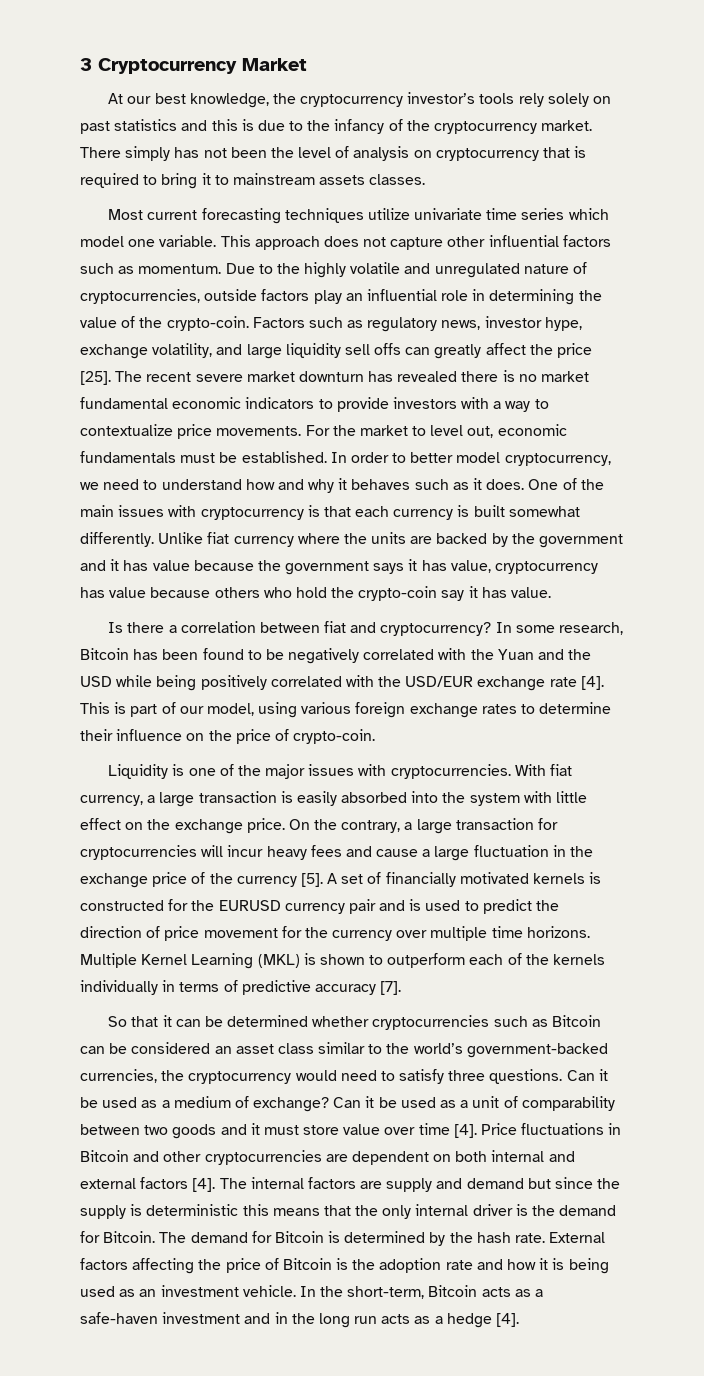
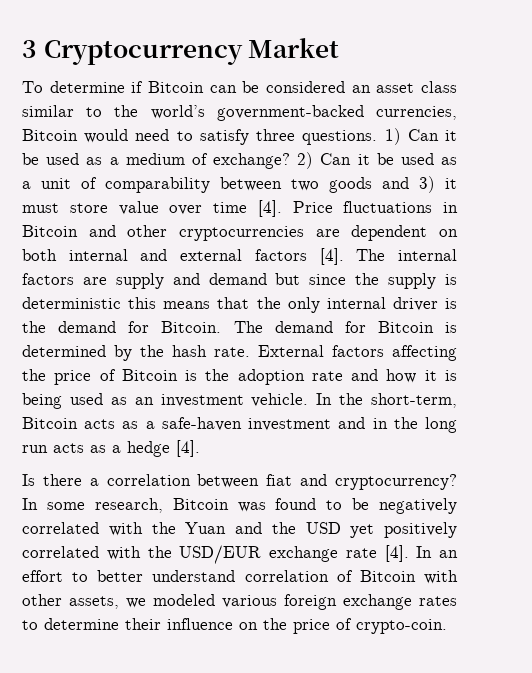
[108,92,611,108] [80,119,593,134] [80,146,587,161] [80,173,426,189] [108,208,609,224] [80,235,611,250] [80,262,588,278] [80,289,602,305] [80,316,582,332] [80,343,593,359] [80,370,590,385] [80,397,549,412] [80,424,567,439] [80,451,611,466] [80,478,604,493] [80,505,580,520] [80,532,624,548] [80,559,599,575] [80,586,552,601] [108,621,623,636] [80,648,592,664] [80,675,604,691] [80,702,612,718] [80,729,376,744] [108,764,572,779] [80,791,588,807] [80,818,559,834] [80,845,594,861] [80,872,602,888] [80,899,560,914] [80,926,590,941] [80,953,606,969] [80,980,402,995] [108,1015,548,1030] At our best knowledge, the cryptocurrency investor’s tools rely solely on past statistics and this is due to the infancy of the cryptocurrency market. There simply has not been the level of analysis on cryptocurrency that is required to bring it to mainstream assets classes. // Most current forecasting techniques utilize univariate time series which model one variable. This approach does not capture other influential factors such as momentum. Due to the highly volatile and unregulated nature of cryptocurrencies, outside factors play an influential role in determining the value of the crypto-coin. Factors such as regulatory news, investor hype, exchange volatility, and large liquidity sell offs can greatly affect the price [25]. The recent severe market downturn has revealed there is no market fundamental economic indicators to provide investors with a way to contextualize price movements. For the market to level out, economic fundamentals must be established. In order to better model cryptocurrency, we need to understand how and why it behaves such as it does. One of the main issues with cryptocurrency is that each currency is built somewhat differently. Unlike fiat currency where the units are backed by the government and it has value because the government says it has value, cryptocurrency has value because others who hold the crypto-coin say it has value. // Is there a correlation between fiat and cryptocurrency? In some research, Bitcoin has been found to be negatively correlated with the Yuan and the USD while being positively correlated with the USD/EUR exchange rate [4]. This is part of our model, using various foreign exchange rates to determine their influence on the price of crypto-coin. // Liquidity is one of the major issues with cryptocurrencies. With fiat currency, a large transaction is easily absorbed into the system with little effect on the exchange price. On the contrary, a large transaction for cryptocurrencies will incur heavy fees and cause a large fluctuation in the exchange price of the currency [5]. A set of financially motivated kernels is constructed for the EURUSD currency pair and is used to predict the direction of price movement for the currency over multiple time horizons. Multiple Kernel Learning (MKL) is shown to outperform each of the kernels individually in terms of predictive accuracy [7]. // So that it can be determined whether cryptocurrencies such as -> [22,81,144,93] To determine if
[161,1070,292,1084] the cryptocurrency -> [22,129,78,141] Bitcoin
(563, 1076) none -> [384,128,401,145] 1)
(330, 1104) none -> [297,152,314,169] 2)
(247, 1129) none -> [419,176,435,193] 3)
(520, 1320) none -> [22,474,457,490] [22,498,457,514] [22,522,457,538] [22,545,458,564] [22,570,459,584] [22,594,457,610] [22,618,447,634] // Is there a correlation between fiat and cryptocurrency? In some research, Bitcoin was found to be negatively correlated with the Yuan and the USD yet positively correlated with the USD/EUR exchange rate [4]. In an effort to better understand correlation of Bitcoin with other assets, we modeled various foreign exchange rates to determine their influence on the price of crypto-coin.

